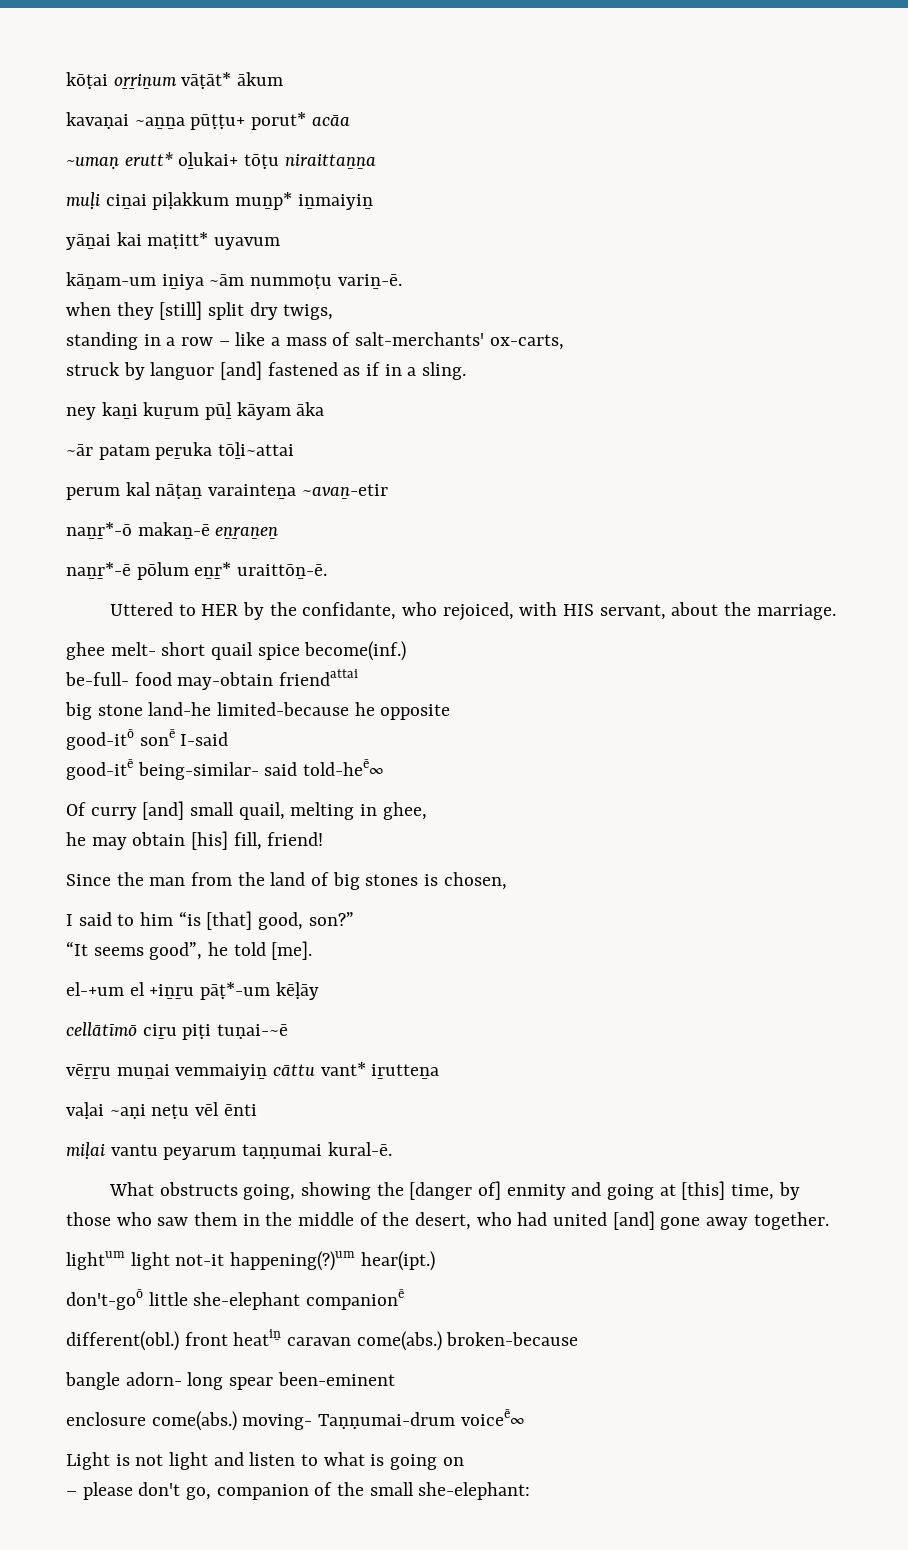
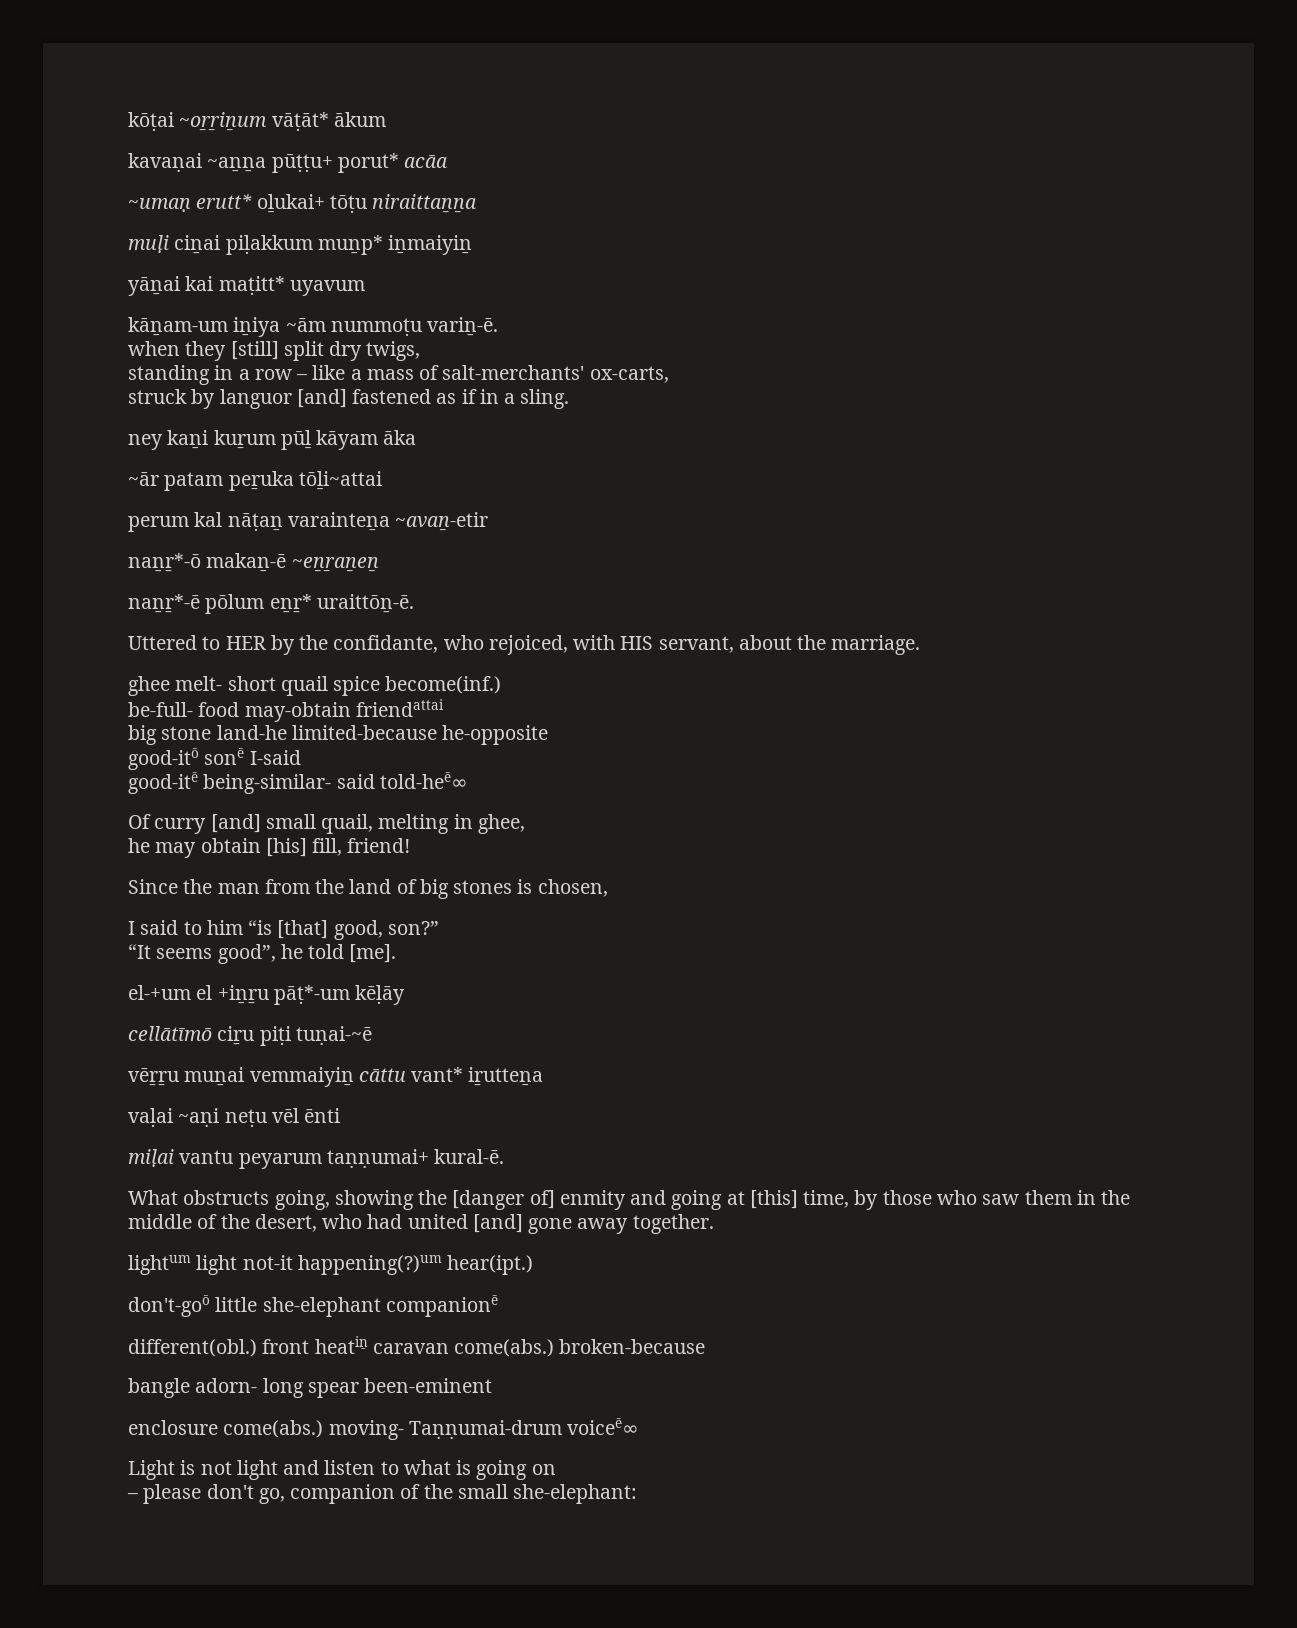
[113,74,177,89] oṟṟiṉum -> [179,112,268,131] ~oṟṟiṉum
[215,526,279,539] eṉṟaṉeṉ -> [291,557,379,572] ~eṉṟaṉeṉ
[354,702,451,720] he opposite -> [442,725,549,745] he-opposite
[242,1144,323,1159] taṇṇumai -> [326,1149,429,1168] taṇṇumai+

